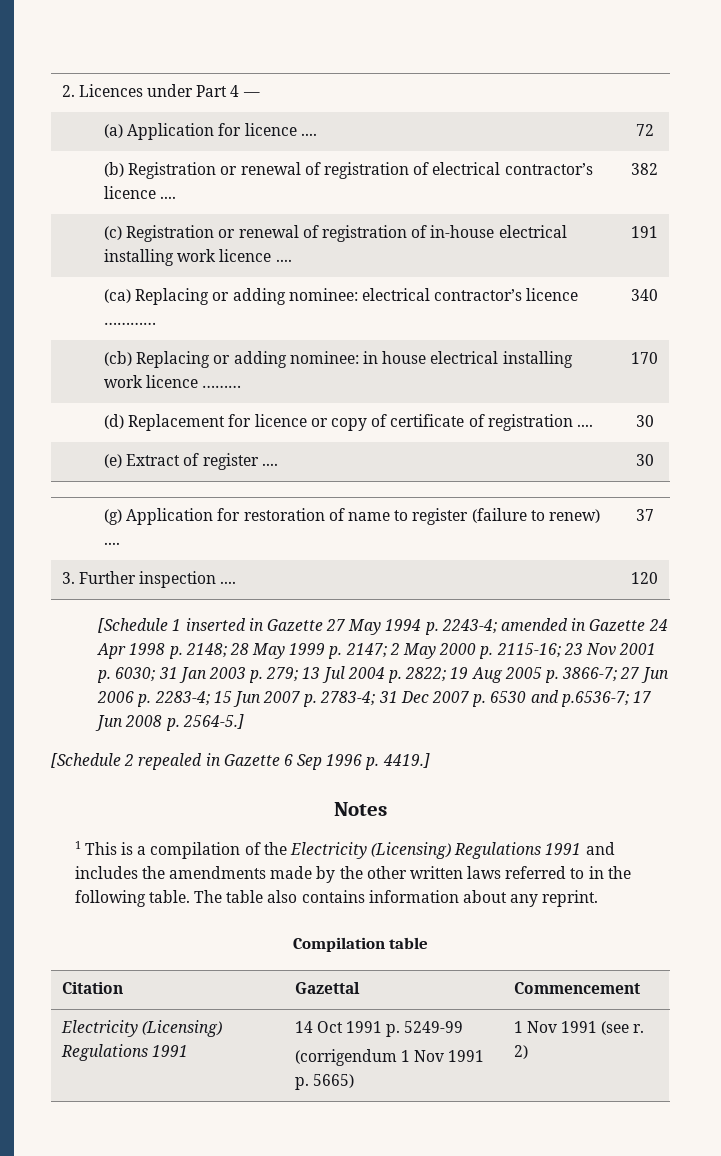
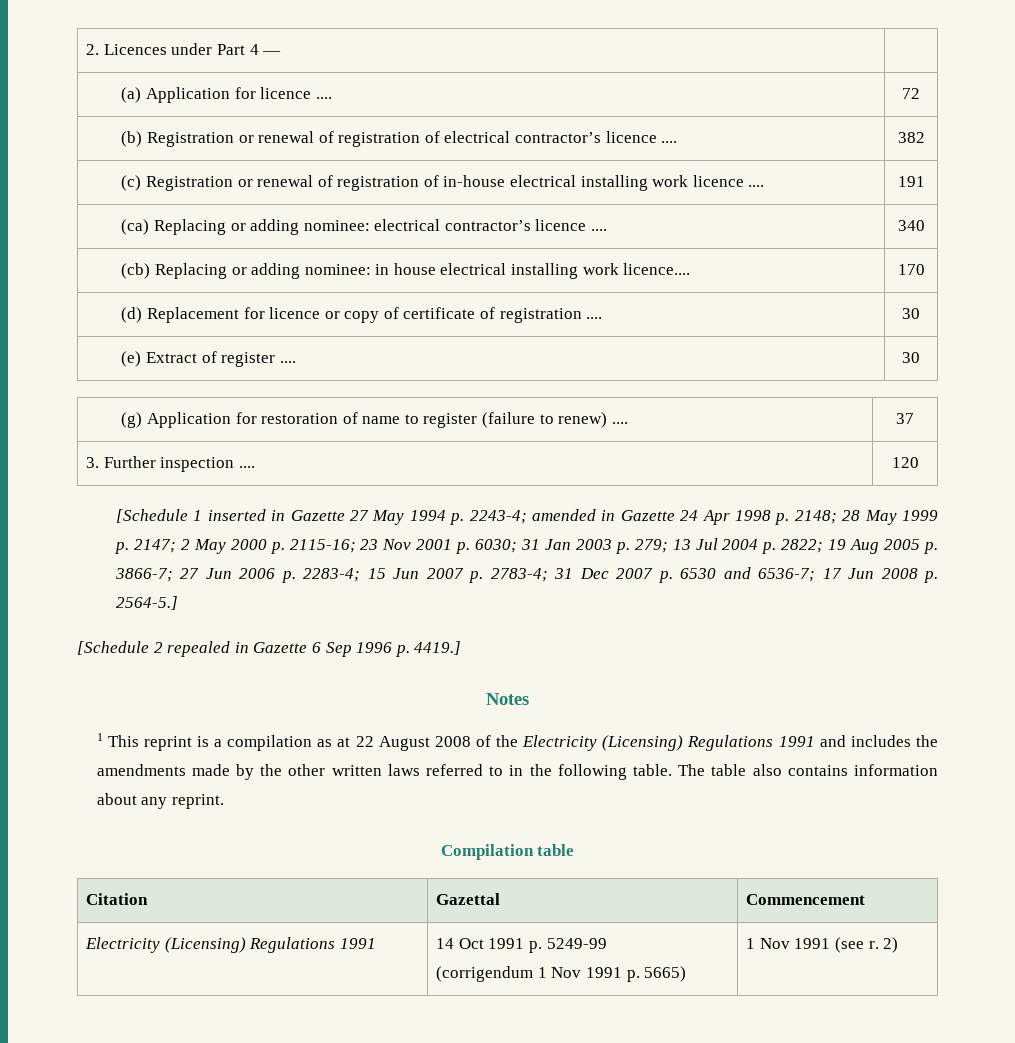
[104,322,157,325] ………… -> [591,229,608,231] ....
[146,375,242,388] licence ……… -> [623,263,691,275] licence....
[560,691,629,707] p.6536-7; -> [758,568,816,582] 6536-7;
(117, 848) none -> [143,736,192,751] reprint
(241, 850) none -> [317,736,471,751] as at 22 August 2008

